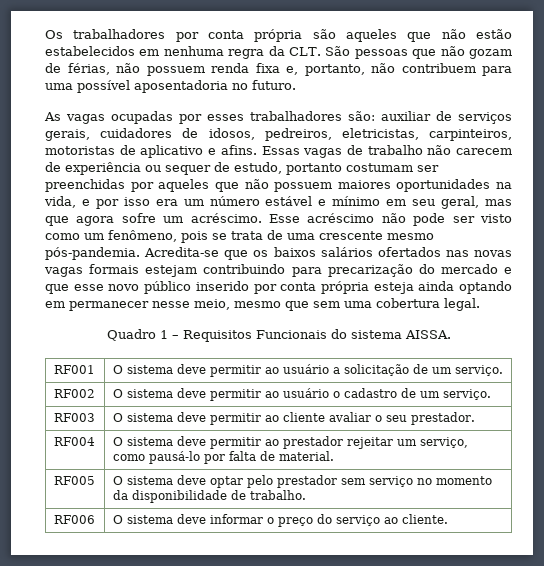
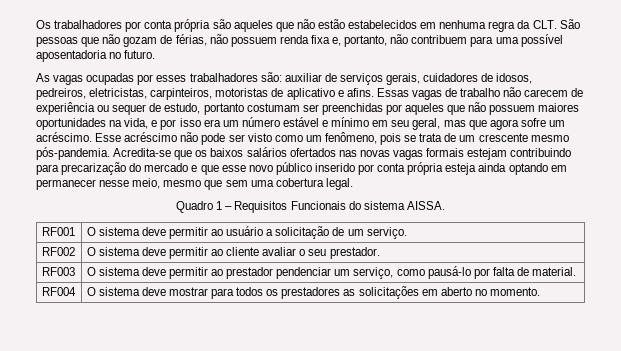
[287,233,315,240] uma -> [459,135,476,142] um
[282,388,491,400] [53,413,95,422] [112,412,475,425] [53,437,95,446] usuário o cadastro de um serviço. // RF003 | O sistema deve permitir ao cliente avaliar o seu prestador. // RF004 -> [226,247,380,259] [41,267,75,276] cliente avaliar o seu prestador. // RF003
[346,437,393,449] rejeitar -> [276,267,332,279] pendenciar
[53,476,95,485] [112,475,492,488] [112,490,306,503] [53,515,95,524] [112,514,448,527] RF005 | O sistema deve optar pelo prestador sem serviço no momento da disponibilidade de trabalho. // RF006 | O sistema deve informar o preço do serviço ao cliente. -> [41,287,76,296] [86,286,541,299] RF004 | O sistema deve mostrar para todos os prestadores as solicitações em aberto no momento.

